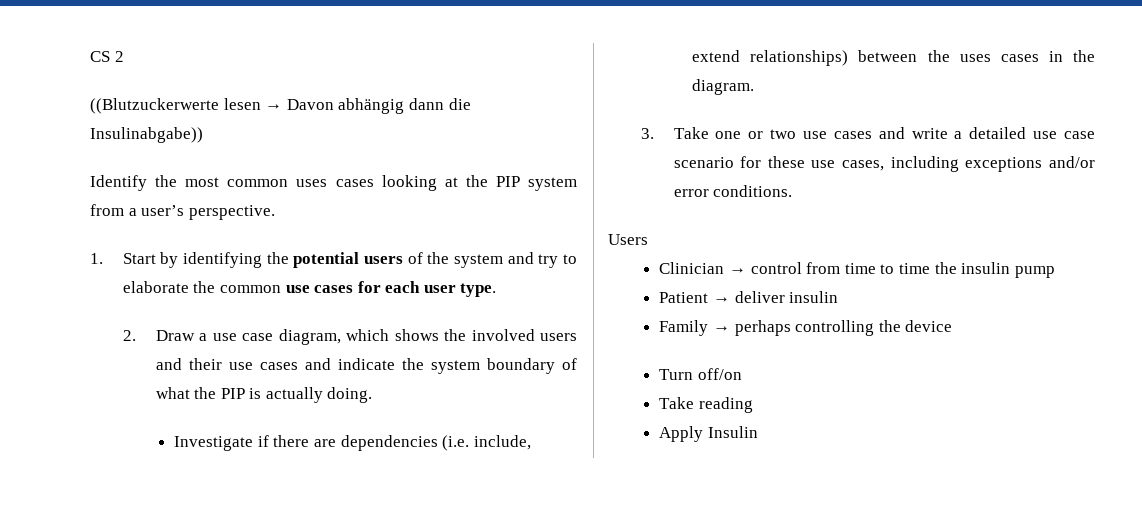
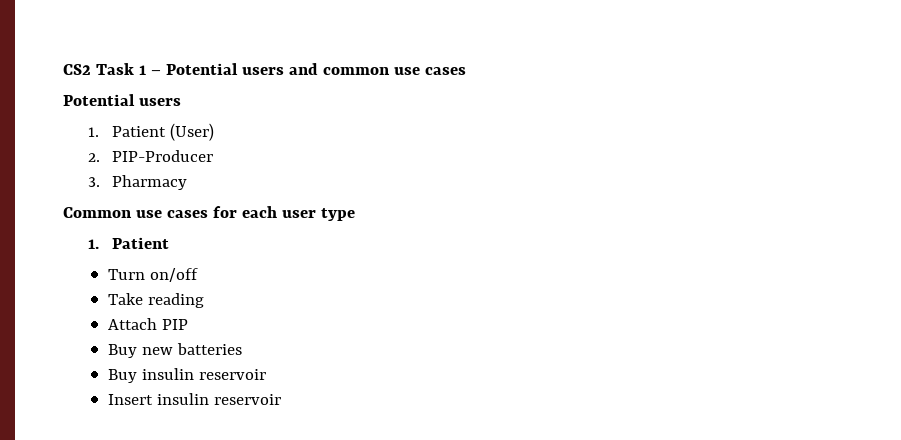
[90,51,124,62] [90,98,471,114] [90,127,203,143] [90,175,578,191] [90,204,275,220] [90,252,577,268] [122,281,281,293] CS 2 // ((Blutzuckerwerte lesen → Davon abhängig dann die Insulinabgabe)) // Identify the most common uses cases looking at the PIP system from a user’s perspective. // 1. Start by identifying the potential users of the system and try to elaborate the common -> [63,63,466,75] [63,94,181,106] [87,123,215,141] [87,150,214,162] [87,175,188,190] [63,207,132,218] CS2 Task 1 – Potential users and common use cases // Potential users // 1. Patient (User) // 2. PIP-Producer // 3. Pharmacy // Common
[460,283,497,297] [122,329,577,345] [155,358,577,374] [155,387,373,403] [174,435,531,451] [692,50,1095,66] [692,79,755,95] [640,127,1095,139] [673,156,1095,172] [673,185,793,197] [608,234,648,245] [659,262,1055,278] [659,291,839,303] [659,320,953,336] type. // 2. Draw a use case diagram, which shows the involved users and their use cases and indicate the system boundary of what the PIP is actually doing. // Investigate if there are dependencies (i.e. include, extend relationships) between the uses cases in the diagram. // 3. Take one or two use cases and write a detailed use case scenario for these use cases, including exceptions and/or error conditions. // Users // Clinician → control from time to time the insulin pump // Patient → deliver insulin // Family → perhaps controlling the device -> [320,208,355,221] [87,237,170,249] type // 1. Patient
[698,368,743,380] off/on -> [149,268,198,282] on/off
[659,426,759,442] Apply Insulin -> [107,318,188,330] [107,343,242,358] [107,368,266,383] [107,393,281,405] Attach PIP // Buy new batteries // Buy insulin reservoir // Insert insulin reservoir

